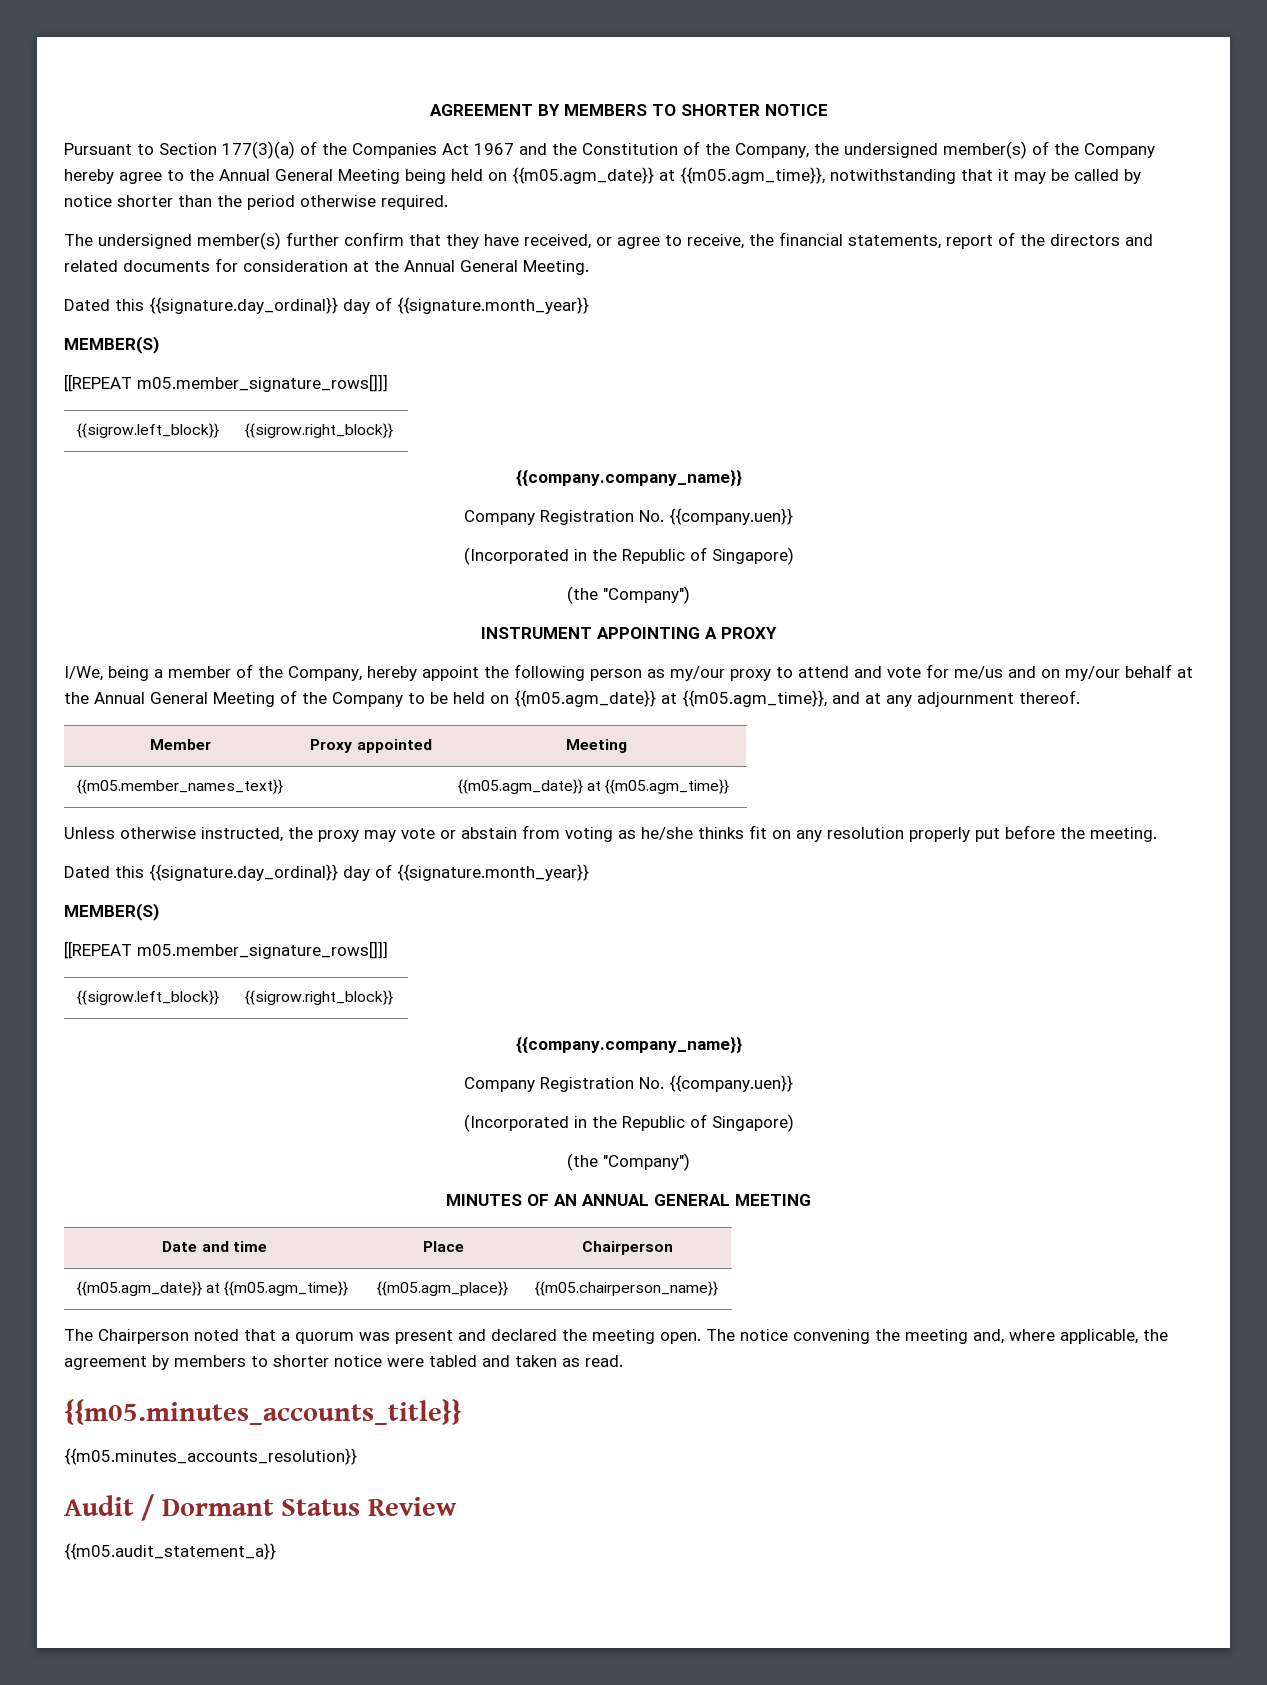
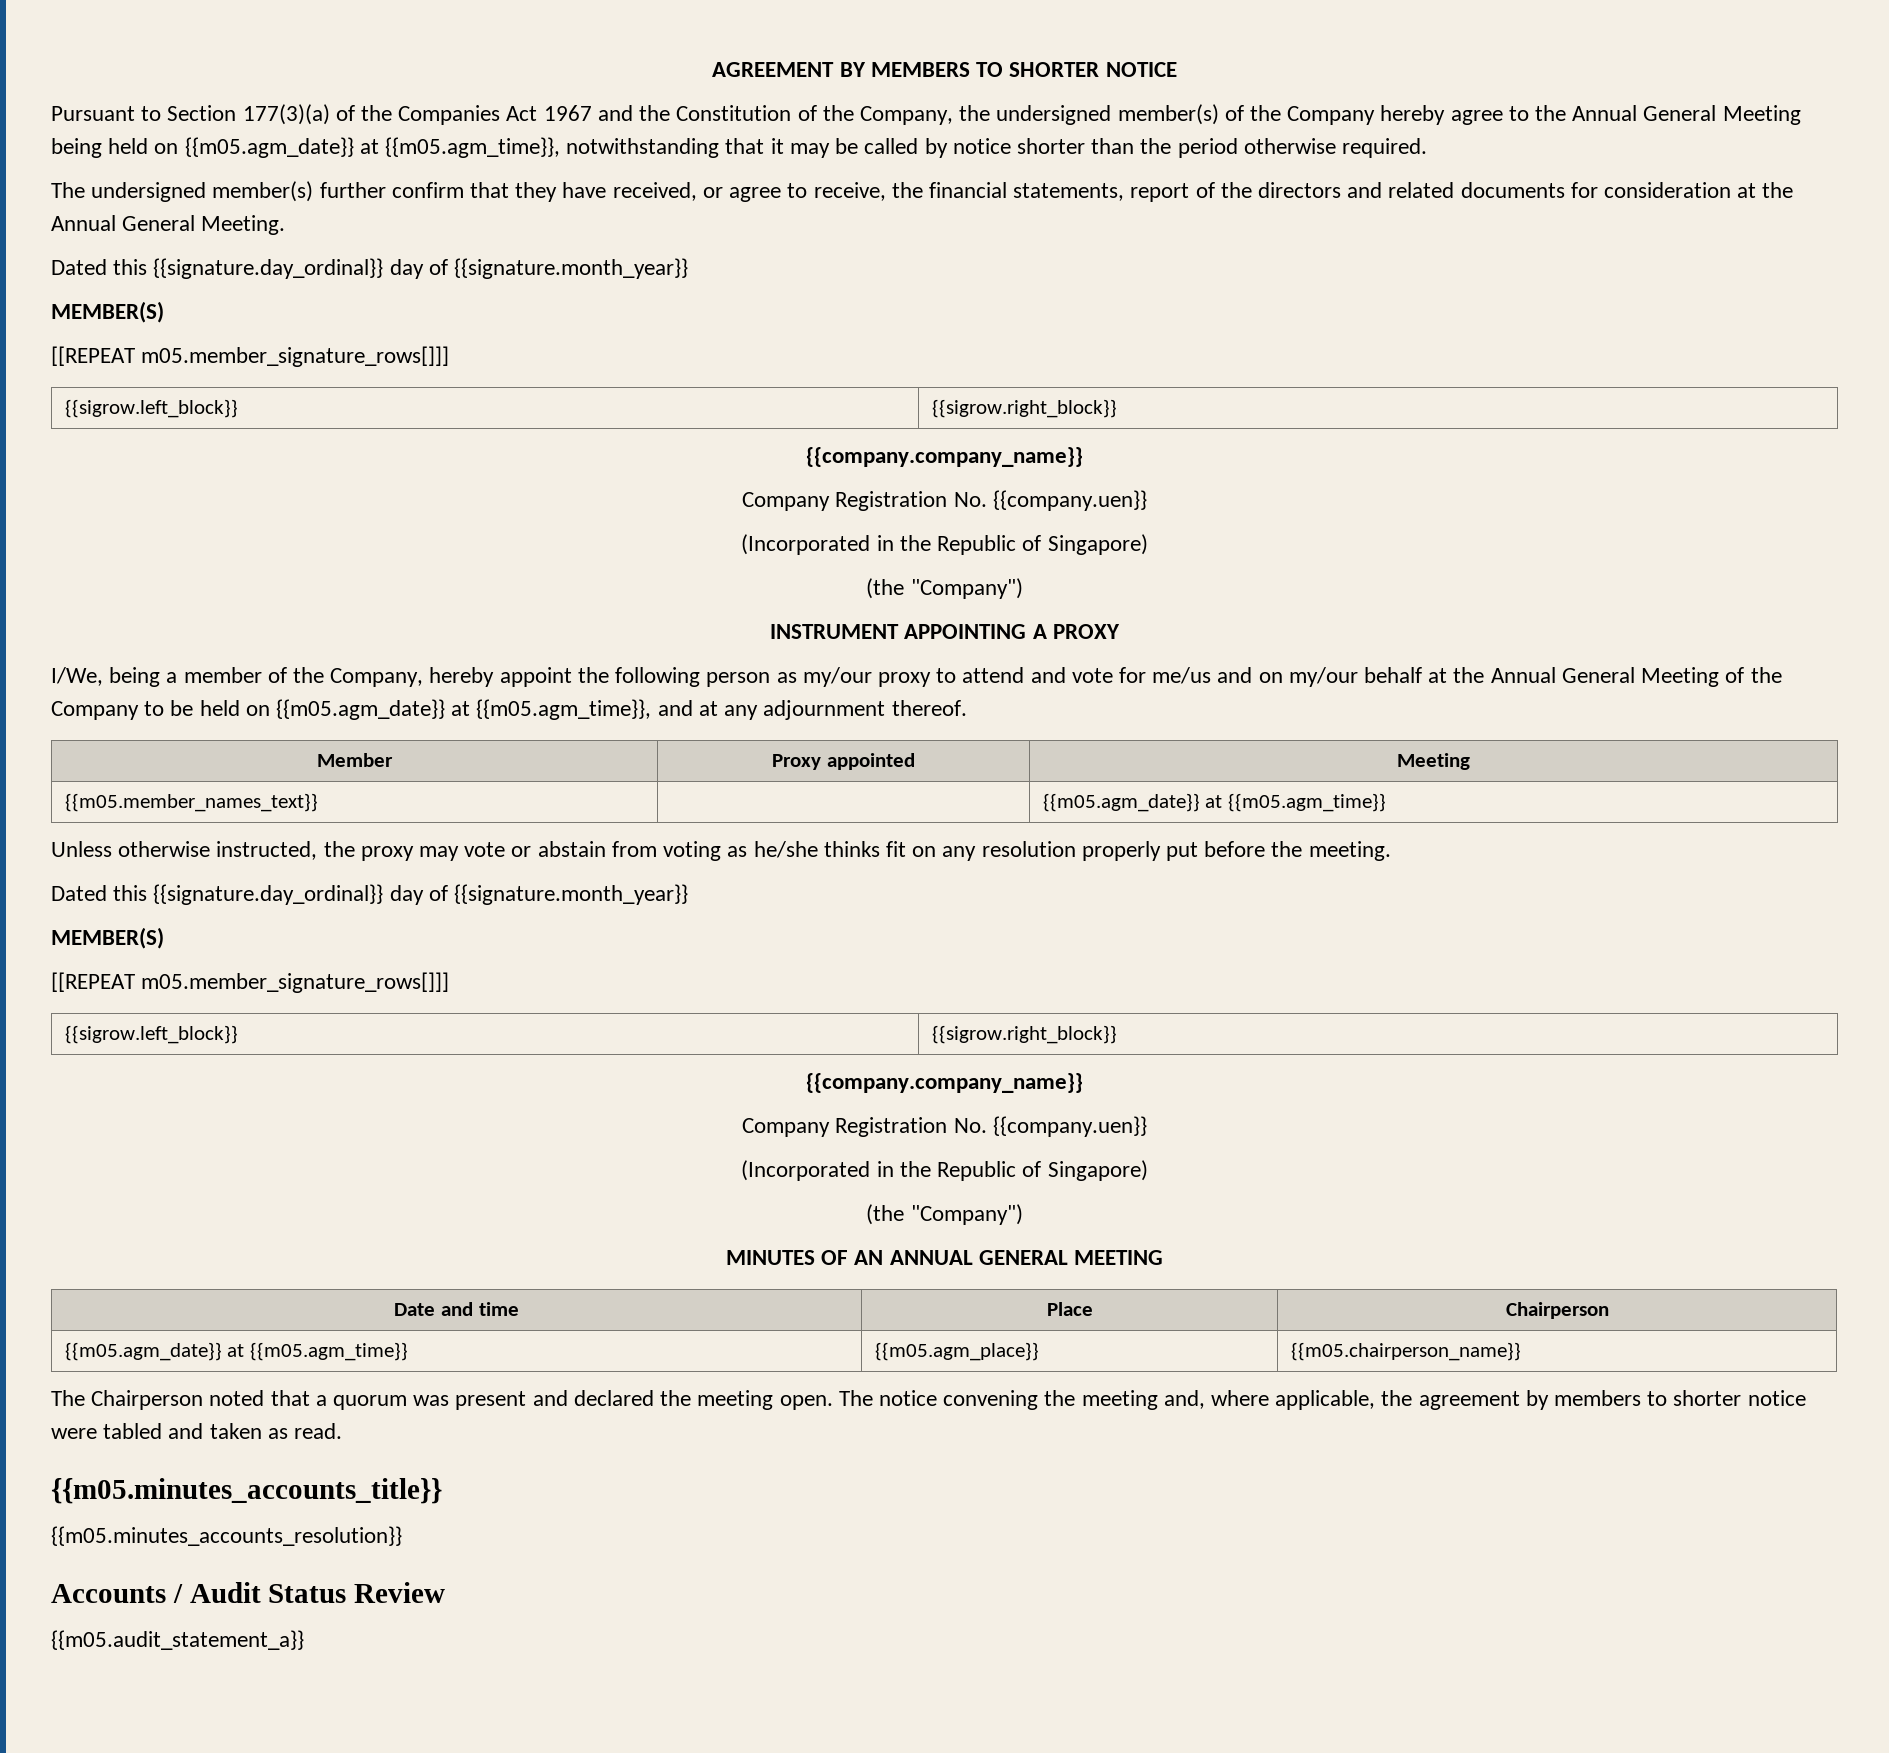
[64,1494,274,1521] Audit / Dormant -> [51,1582,261,1603] Accounts / Audit

